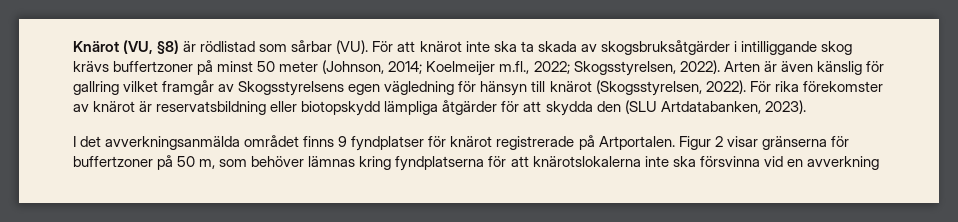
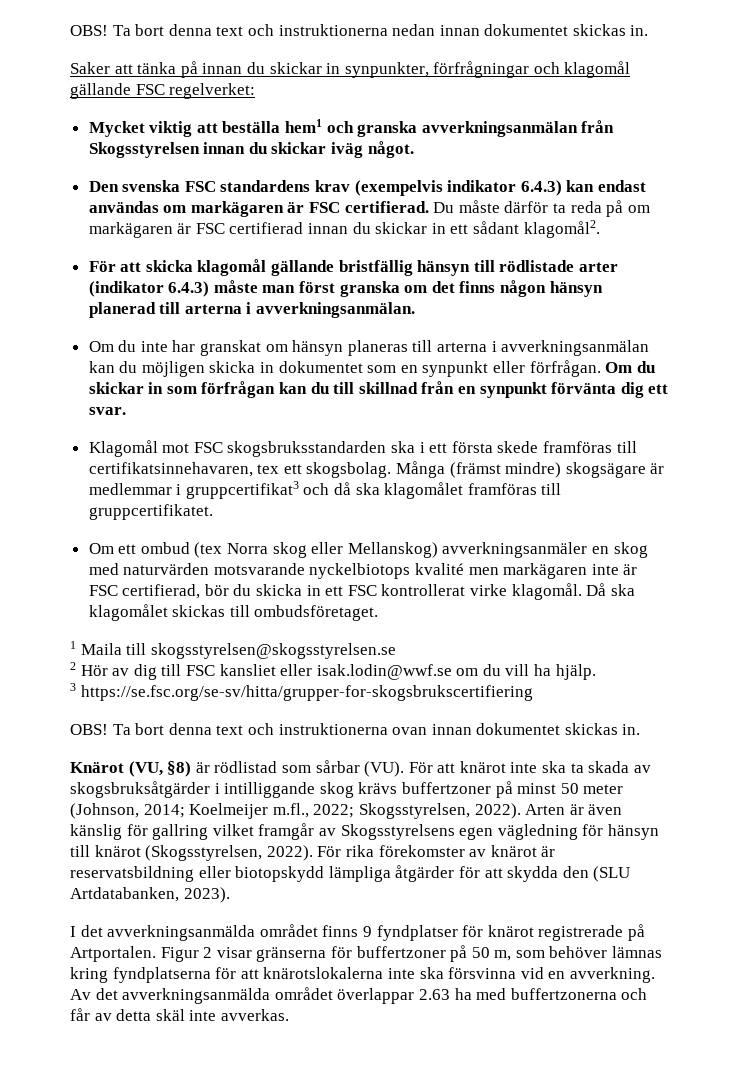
(73, 46) none -> [70,24,649,36] [70,61,631,78] [70,83,256,99] [88,119,615,137] [88,141,414,158] [88,180,647,196] [88,200,650,217] [88,220,600,238] [88,259,619,276] [88,280,603,297] [88,302,416,318] [88,340,650,356] [88,360,655,377] [88,381,669,398] [88,407,126,415] [88,440,637,457] [88,461,665,478] [88,481,562,499] [88,504,213,520] [88,542,648,558] [88,563,638,579] [88,583,635,600] [88,604,379,621] [70,641,396,659] [70,662,596,680] [70,683,533,701] [70,723,641,735] OBS! Ta bort denna text och instruktionerna nedan innan dokumentet skickas in. // Saker att tänka på innan du skickar in synpunkter, förfrågningar och klagomål gällande FSC regelverket: // Mycket viktig att beställa hem1 och granska avverkningsanmälan från Skogsstyrelsen innan du skickar iväg något. // Den svenska FSC standardens krav (exempelvis indikator 6.4.3) kan endast användas om markägaren är FSC certifierad. Du måste därför ta reda på om markägaren är FSC certifierad innan du skickar in ett sådant klagomål2. // För att skicka klagomål gällande bristfällig hänsyn till rödlistade arter (indikator 6.4.3) måste man först granska om det finns någon hänsyn planerad till arterna i avverkningsanmälan. // Om du inte har granskat om hänsyn planeras till arterna i avverkningsanmälan kan du möjligen skicka in dokumentet som en synpunkt eller förfrågan. Om du skickar in som förfrågan kan du till skillnad från en synpunkt förvänta dig ett svar. // Klagomål mot FSC skogsbruksstandarden ska i ett första skede framföras till certifikatsinnehavaren, tex ett skogsbolag. Många (främst mindre) skogsägare är medlemmar i gruppcertifikat3 och då ska klagomålet framföras till gruppcertifikatet. // Om ett ombud (tex Norra skog eller Mellanskog) avverkningsanmäler en skog med naturvärden motsvarande nyckelbiotops kvalité men markägaren inte är FSC certifierad, bör du skicka in ett FSC kontrollerat virke klagomål. Då ska klagomålet skickas till ombudsföretaget. // 1 Maila till skogsstyrelsen@skogsstyrelsen.se // 2 Hör av dig till FSC kansliet eller isak.lodin@wwf.se om du vill ha hjälp. // 3 https://se.fsc.org/se-sv/hitta/grupper-for-skogsbrukscertifiering // OBS! Ta bort denna text och instruktionerna ovan innan dokumentet skickas in. //
[806,156,879,170] avverkning -> [569,967,655,983] [70,987,648,1004] [70,1008,289,1021] avverkning. Av det avverkningsanmälda området överlappar 2.63 ha med buffertzonerna och får av detta skäl inte avverkas.

